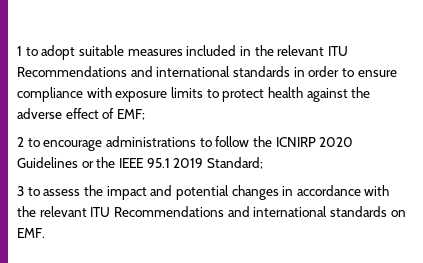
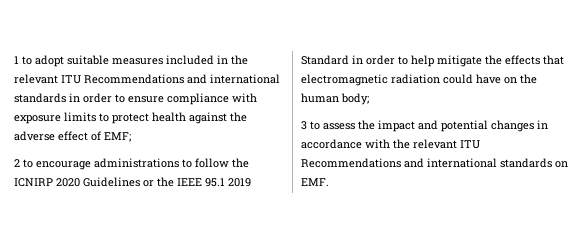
[206,157,263,169] Standard; -> [301,55,564,67] [301,74,537,86] [301,93,369,105] Standard in order to help mitigate the effects that electromagnetic radiation could have on the human body;

